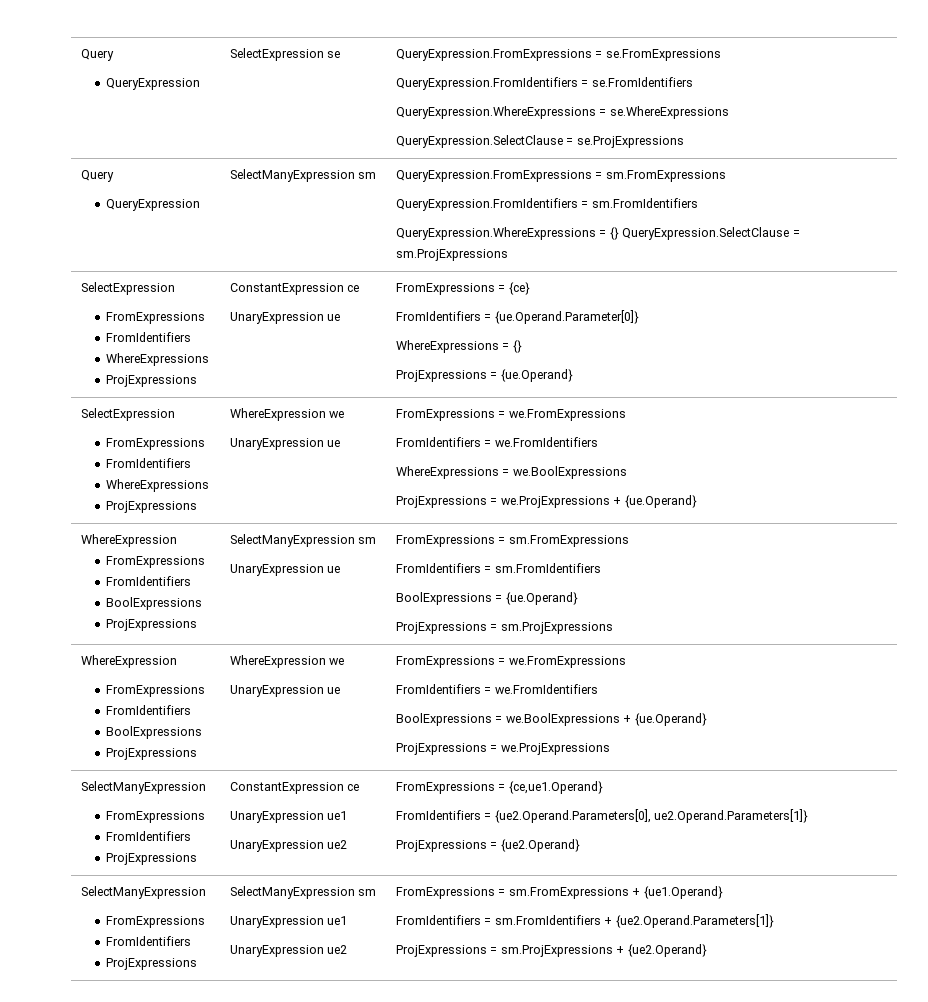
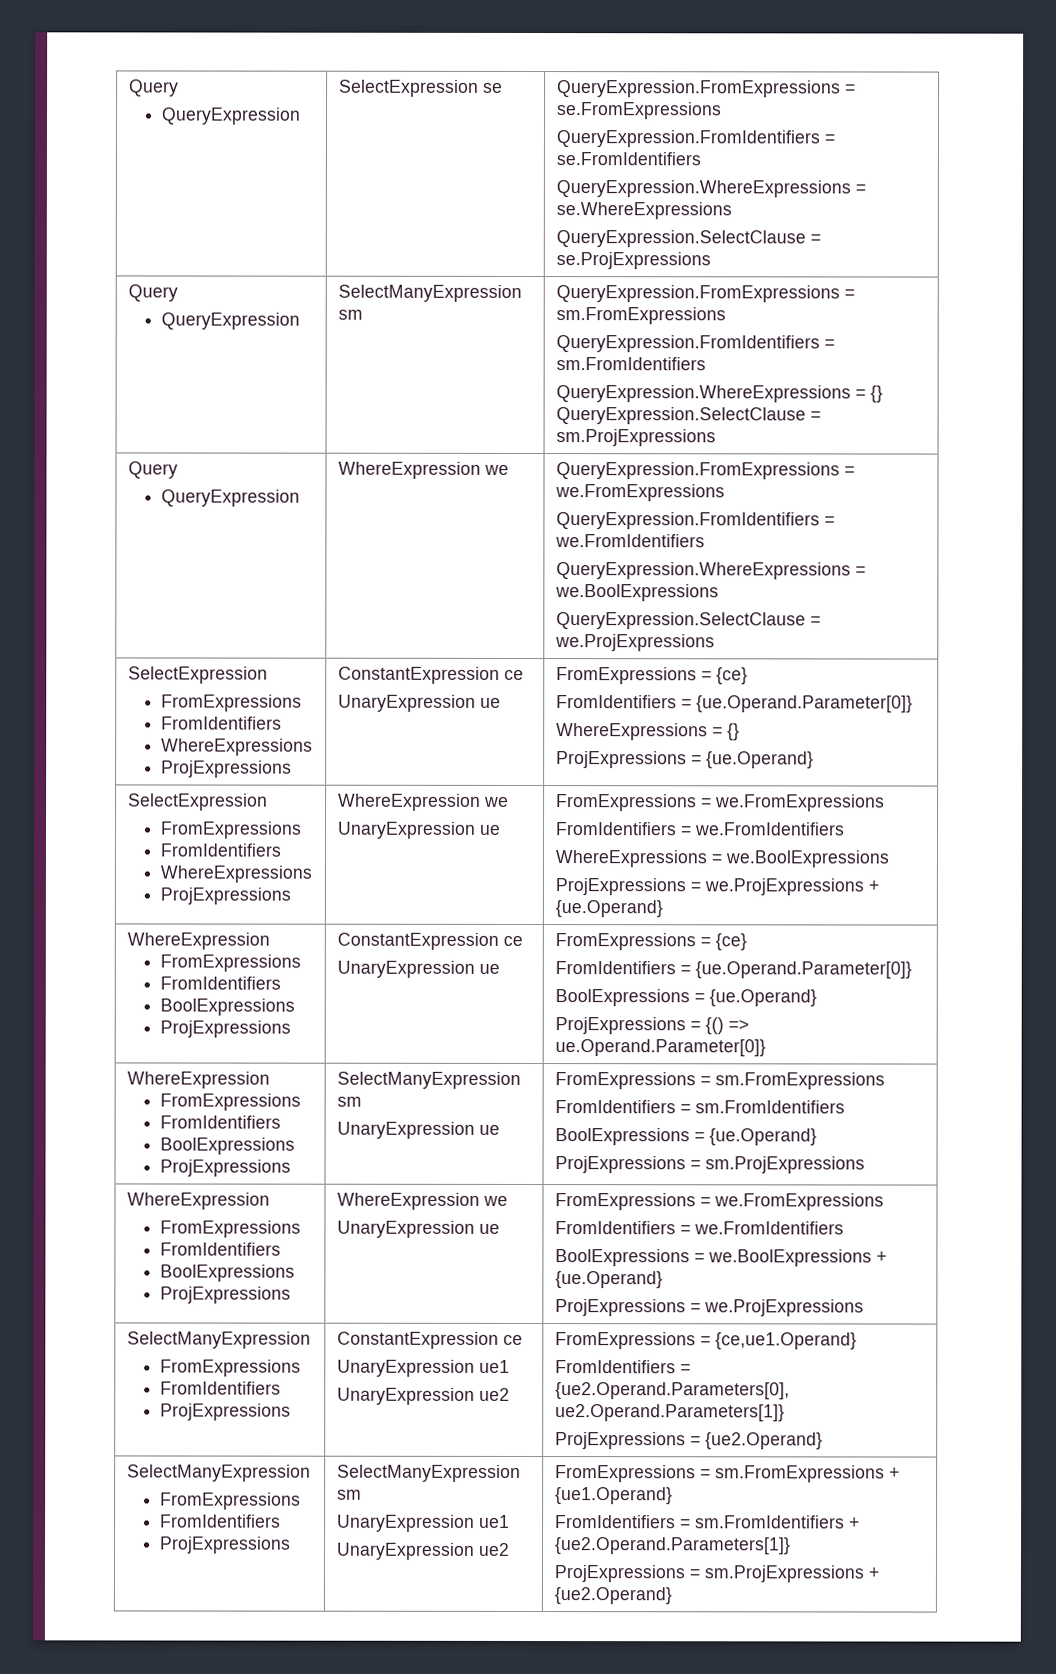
(509, 255) none -> [128,461,179,479] [160,489,300,507] [338,461,510,479] [556,462,856,480] [555,484,726,502] [556,512,836,530] [555,534,706,548] [556,562,867,580] [555,584,720,602] [556,612,822,630] [555,634,716,652] // Query // QueryExpression | WhereExpression we | QueryExpression.FromExpressions = we.FromExpressions // QueryExpression.FromIdentifiers = we.FromIdentifiers // QueryExpression.WhereExpressions = we.BoolExpressions // QueryExpression.SelectClause = we.ProjExpressions
(203, 603) none -> [159,1020,291,1038] [337,932,524,950] [337,960,501,978] [555,933,748,951] [555,961,913,979] [555,989,818,1007] [555,1017,750,1035] [555,1039,767,1057] [127,1071,271,1089] [159,1093,301,1111] [159,1115,281,1129] [159,1137,295,1155] // ProjExpressions | ConstantExpression ce // UnaryExpression ue | FromExpressions = {ce} // FromIdentifiers = {ue.Operand.Parameter[0]} // BoolExpressions = {ue.Operand} // ProjExpressions = {() => ue.Operand.Parameter[0]} // WhereExpression // FromExpressions // FromIdentifiers // BoolExpressions

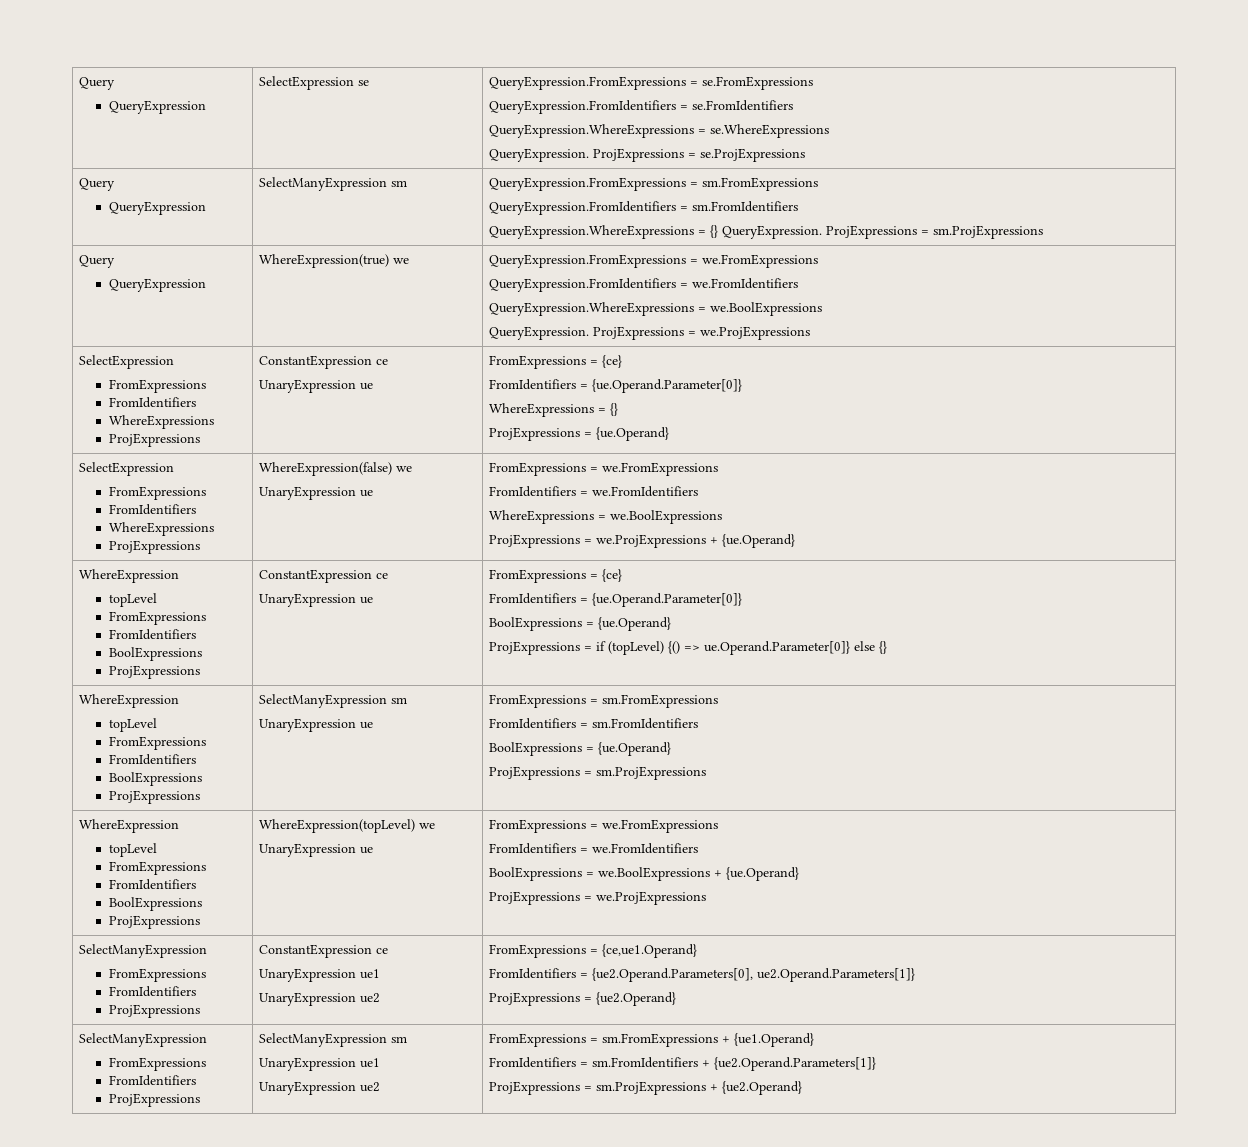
[556,230,807,248] QueryExpression.SelectClause -> [488,148,684,162] QueryExpression. ProjExpressions
[556,407,807,425] QueryExpression.SelectClause -> [721,225,917,239] QueryExpression. ProjExpressions
[338,461,482,479] WhereExpression -> [258,254,389,268] WhereExpression(true)
[556,612,807,630] QueryExpression.SelectClause -> [488,326,684,340] QueryExpression. ProjExpressions
[338,793,482,811] WhereExpression -> [258,462,392,476] WhereExpression(false)
(271, 941) none -> [108,593,157,607] // topLevel
(702, 1025) none -> [595,641,664,655] if (topLevel)
[127,1071,271,1089] // WhereExpression -> [853,641,887,654] [78,694,179,708] [108,718,157,732] else {} // WhereExpression // topLevel
[159,1220,301,1238] [159,1242,281,1256] [159,1264,295,1282] [159,1286,291,1304] [337,1192,481,1210] // FromExpressions // FromIdentifiers // BoolExpressions // ProjExpressions | WhereExpression -> [108,843,157,857] [108,861,206,875] [108,879,196,890] [108,897,202,911] [108,915,200,929] [258,819,415,833] // topLevel // FromExpressions // FromIdentifiers // BoolExpressions // ProjExpressions | WhereExpression(topLevel)

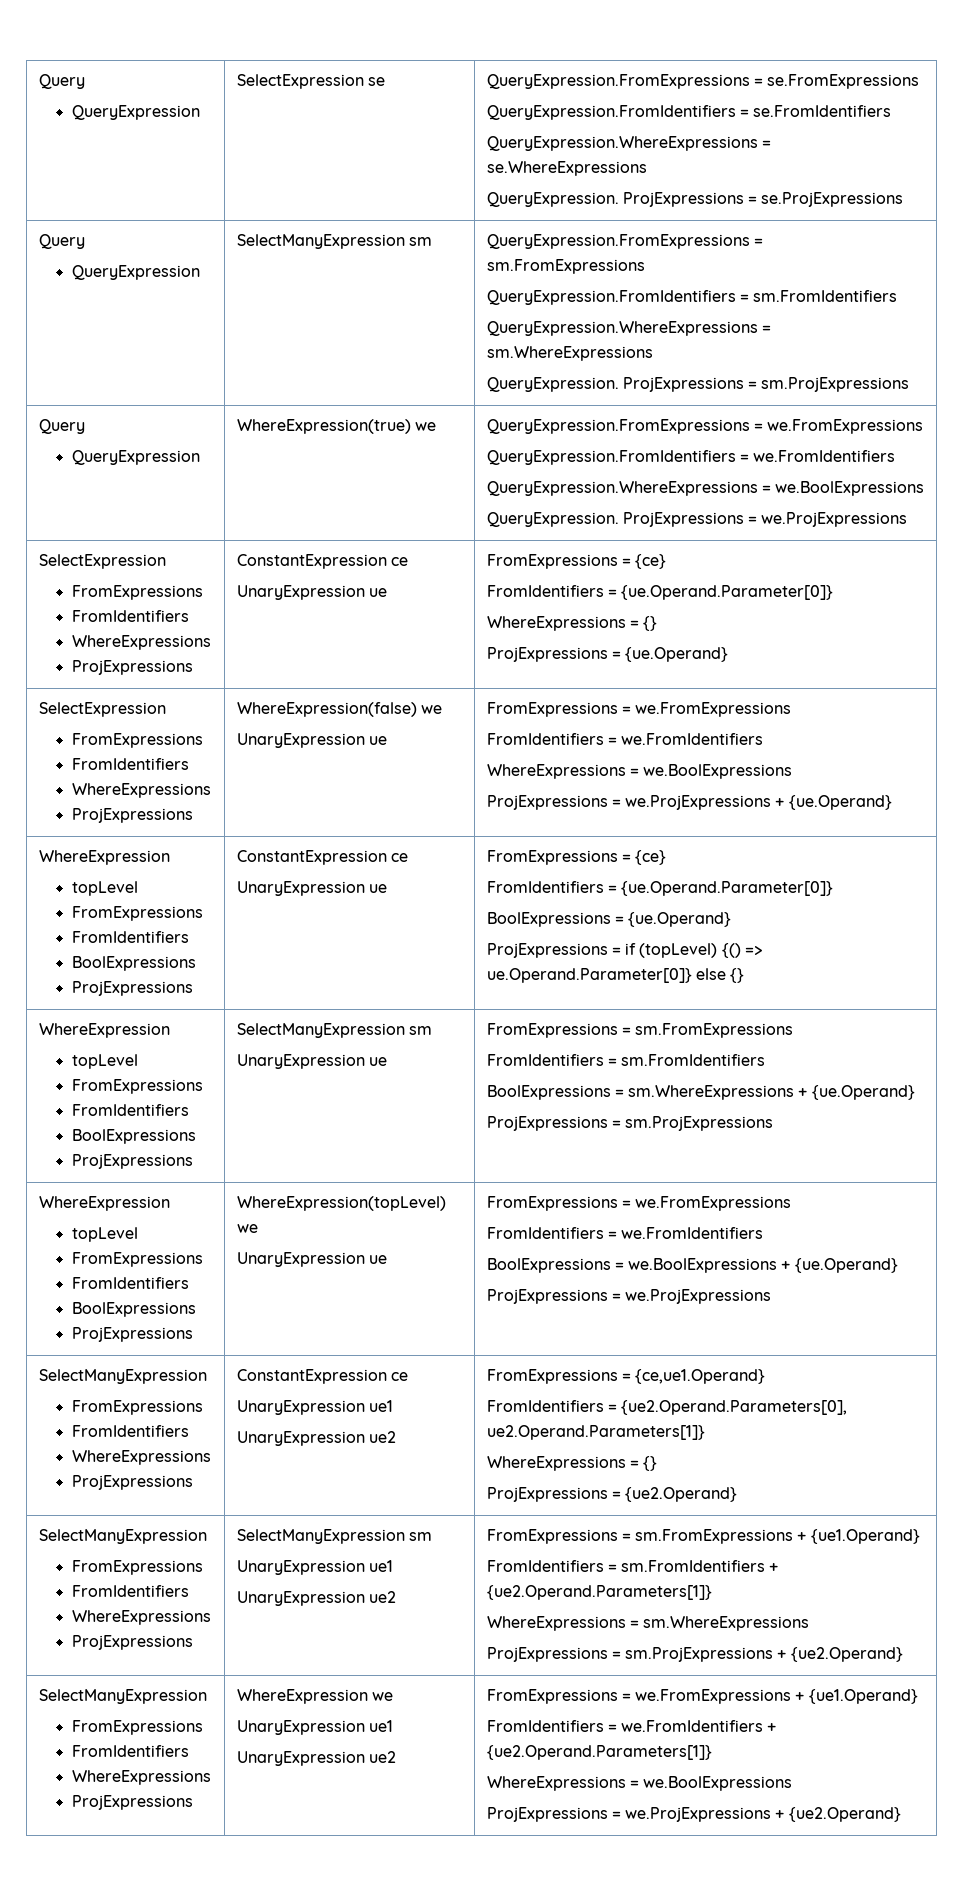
[709,225,718,238] {} -> [486,346,653,361] sm.WhereExpressions //
(594, 749) none -> [628,1085,808,1100] sm.WhereExpressions +
(196, 991) none -> [71,1450,211,1465] // WhereExpressions
(915, 975) none -> [486,1456,658,1471] // WhereExpressions = {}
(196, 1080) none -> [71,1610,211,1625] // WhereExpressions
(876, 1064) none -> [486,1616,810,1631] // WhereExpressions = sm.WhereExpressions
(802, 1088) none -> [38,1689,207,1704] [71,1720,203,1735] [71,1745,189,1757] [71,1770,211,1785] [71,1795,193,1810] [236,1689,393,1704] [236,1720,393,1735] [236,1751,396,1766] [486,1689,918,1704] [486,1720,777,1732] [486,1745,712,1760] [486,1776,793,1791] [486,1807,901,1822] // SelectManyExpression // FromExpressions // FromIdentifiers // WhereExpressions // ProjExpressions | WhereExpression we // UnaryExpression ue1 // UnaryExpression ue2 | FromExpressions = we.FromExpressions + {ue1.Operand} // FromIdentifiers = we.FromIdentifiers + {ue2.Operand.Parameters[1]} // WhereExpressions = we.BoolExpressions // ProjExpressions = we.ProjExpressions + {ue2.Operand}

